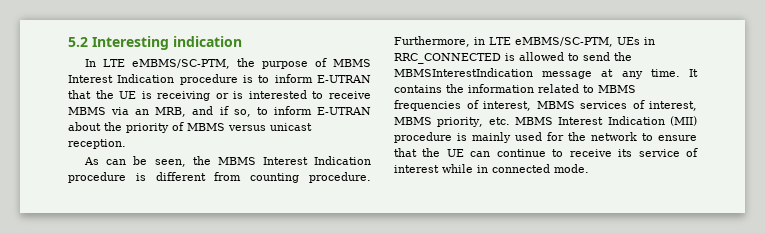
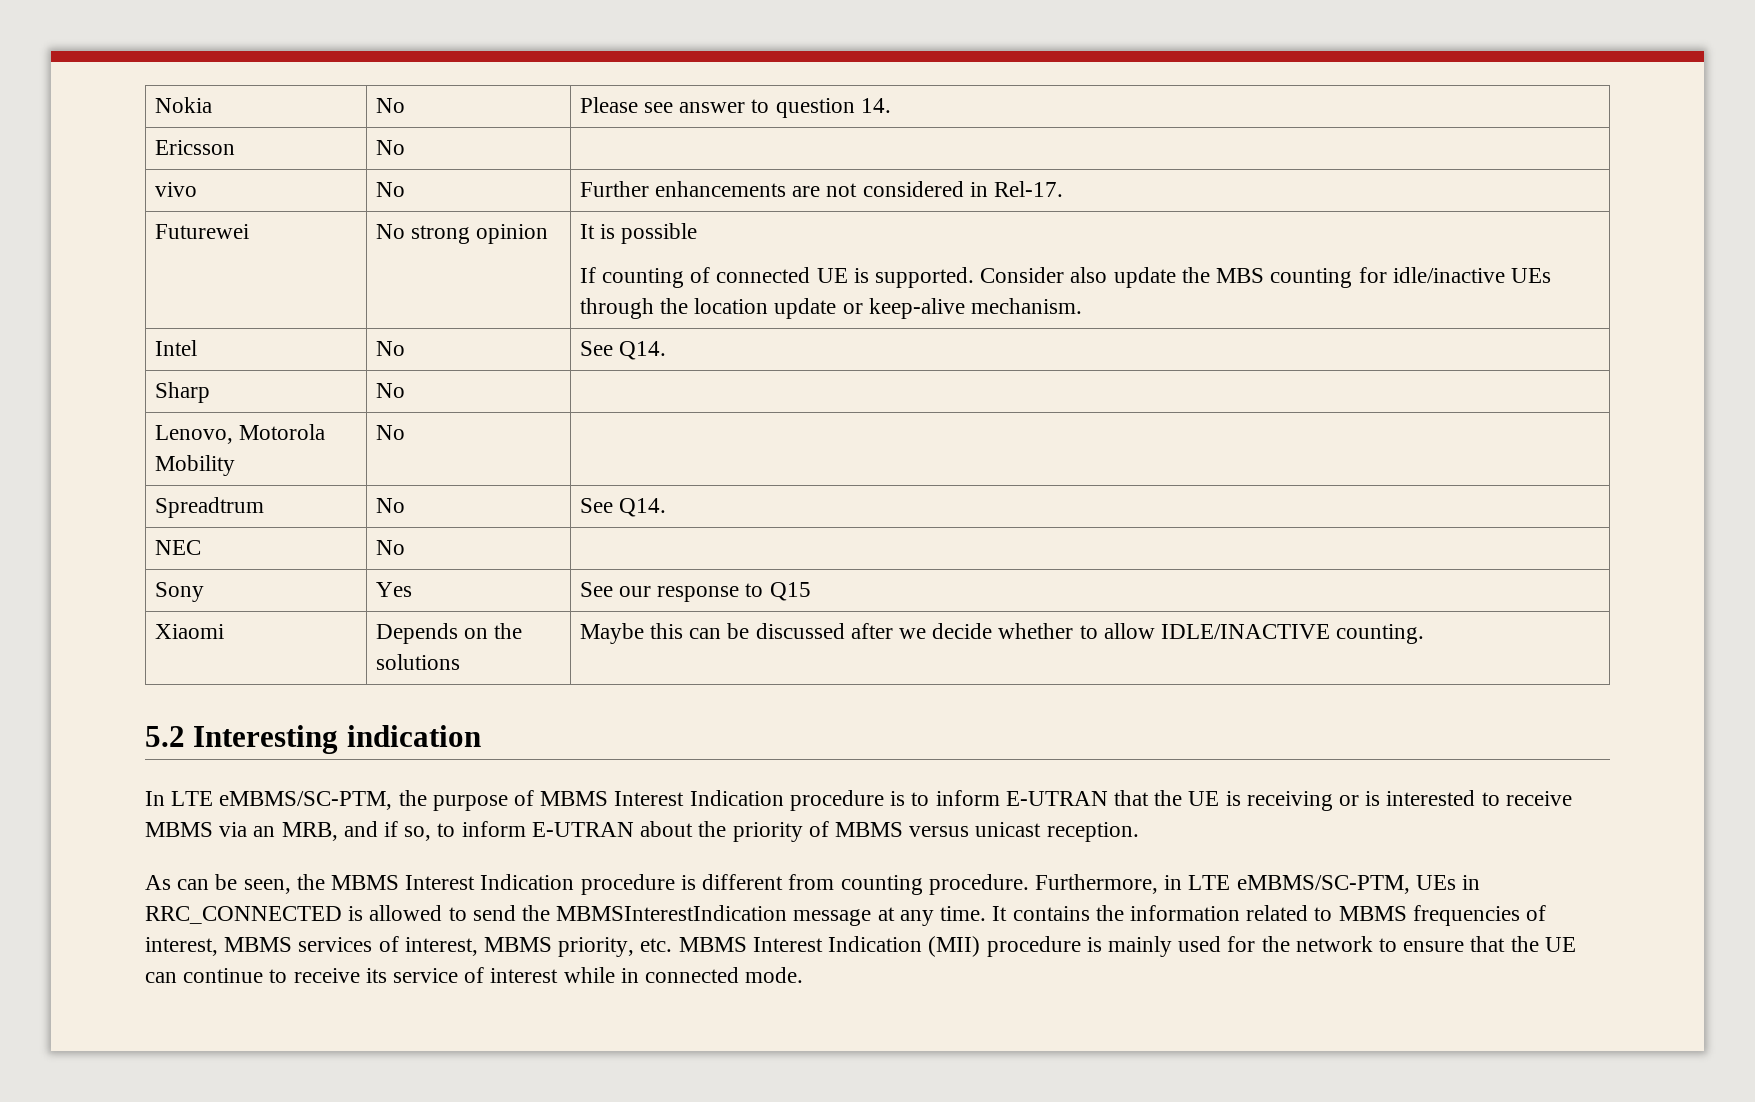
(68, 42) none -> [154,97,212,113] [375,98,405,113] [579,97,891,118] [154,140,235,155] [375,140,405,155] [154,182,197,197] [375,182,405,197] [579,181,1064,197] [154,224,249,239] [375,224,549,244] [579,223,698,244] [579,267,1551,288] [579,298,1083,319] [154,340,197,356] [375,341,405,356] [579,341,666,360] [154,382,210,403] [375,383,405,398] [154,424,325,444] [154,455,235,476] [375,425,405,440] [154,497,264,518] [375,498,405,513] [579,498,666,517] [154,540,201,555] [375,540,405,555] [154,582,204,602] [375,582,412,597] [579,582,811,602] [154,624,224,639] [375,623,523,644] [375,654,460,670] [579,623,1425,644] Nokia | No | Please see answer to question 14. // Ericsson | No | // vivo | No | Further enhancements are not considered in Rel-17. // Futurewei | No strong opinion | It is possible // If counting of connected UE is supported. Consider also update the MBS counting for idle/inactive UEs through the location update or keep-alive mechanism. // Intel | No | See Q14. // Sharp | No | // Lenovo, Motorola Mobility | No | // Spreadtrum | No | See Q14. // NEC | No | // Sony | Yes | See our response to Q15 // Xiaomi | Depends on the solutions | Maybe this can be discussed after we decide whether to allow IDLE/INACTIVE counting. //

